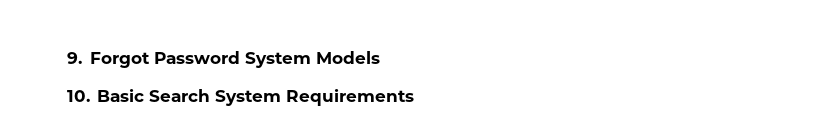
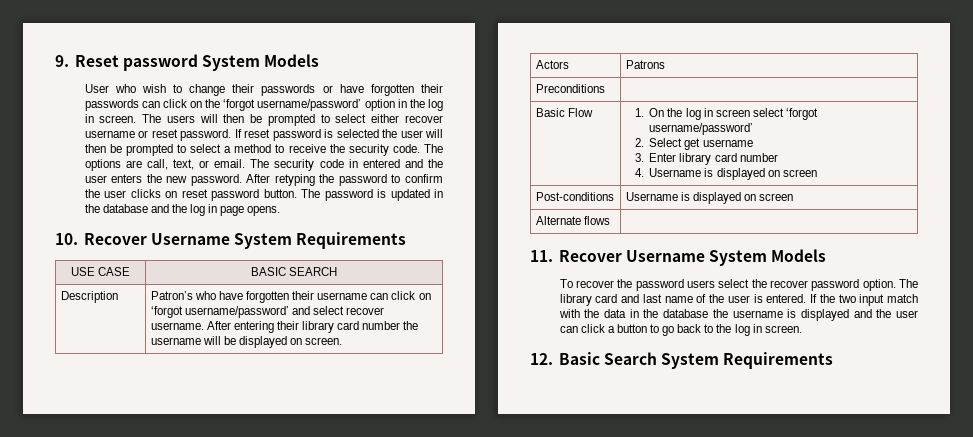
[89,51,380,68] [67,90,90,102] Forgot Password System Models // 10. -> [74,54,320,71] [84,84,443,96] [84,99,443,111] [84,114,443,126] [84,129,444,141] [84,144,443,156] [84,159,444,171] [84,174,444,186] [84,189,444,201] [84,204,281,216] [55,232,407,249] [70,267,131,276] [250,267,338,276] [60,291,118,303] [150,291,431,303] [150,306,385,318] [150,321,419,333] [150,336,343,348] [535,60,569,69] [625,60,665,69] [535,84,605,93] [535,108,593,117] [634,108,818,120] [649,123,754,135] [634,138,753,150] [634,153,778,165] [634,168,817,180] [535,192,614,201] [625,192,794,204] [535,216,610,225] [530,249,827,266] [559,279,918,291] [559,294,919,306] [558,309,918,321] [559,324,802,336] [530,353,553,365] Reset password System Models // User who wish to change their passwords or have forgotten their passwords can click on the ‘forgot username/password’ option in the log in screen. The users will then be prompted to select either recover username or reset password. If reset password is selected the user will then be prompted to select a method to receive the security code. The options are call, text, or email. The security code in entered and the user enters the new password. After retyping the password to confirm the user clicks on reset password button. The password is updated in the database and the log in page opens. // 10. Recover Username System Requirements // USE CASE | BASIC SEARCH // Description | Patron’s who have forgotten their username can click on ‘forgot username/password’ and select recover username. After entering their library card number the username will be displayed on screen. // Actors | Patrons // Preconditions | // Basic Flow | 1. On the log in screen select ‘forgot username/password’ // 2. Select get username // 3. Enter library card number // 4. Username is displayed on screen // Post-conditions | Username is displayed on screen // Alternate flows | // 11. Recover Username System Models // To recover the password users select the recover password option. The library card and last name of the user is entered. If the two input match with the data in the database the username is displayed and the user can click a button to go back to the log in screen. // 12.

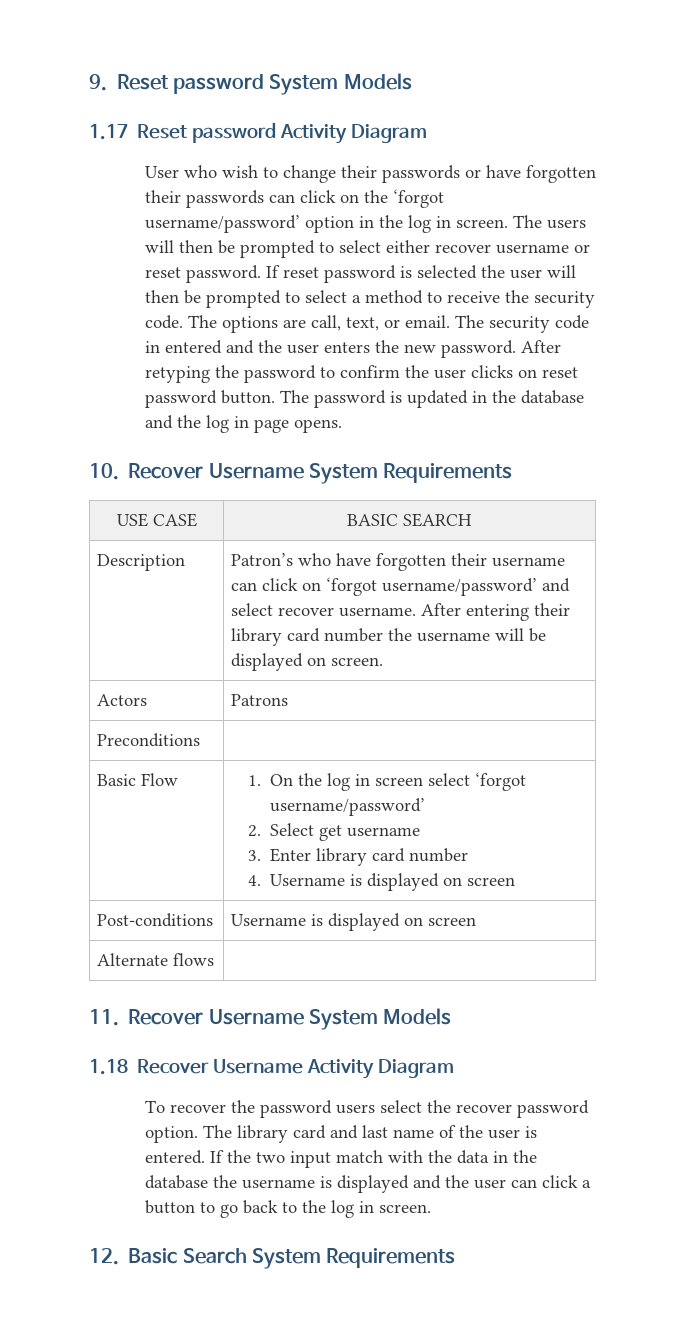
(320, 60) none -> [89,123,428,144] // 1.17 Reset password Activity Diagram
(827, 255) none -> [89,1059,455,1079] // 1.18 Recover Username Activity Diagram

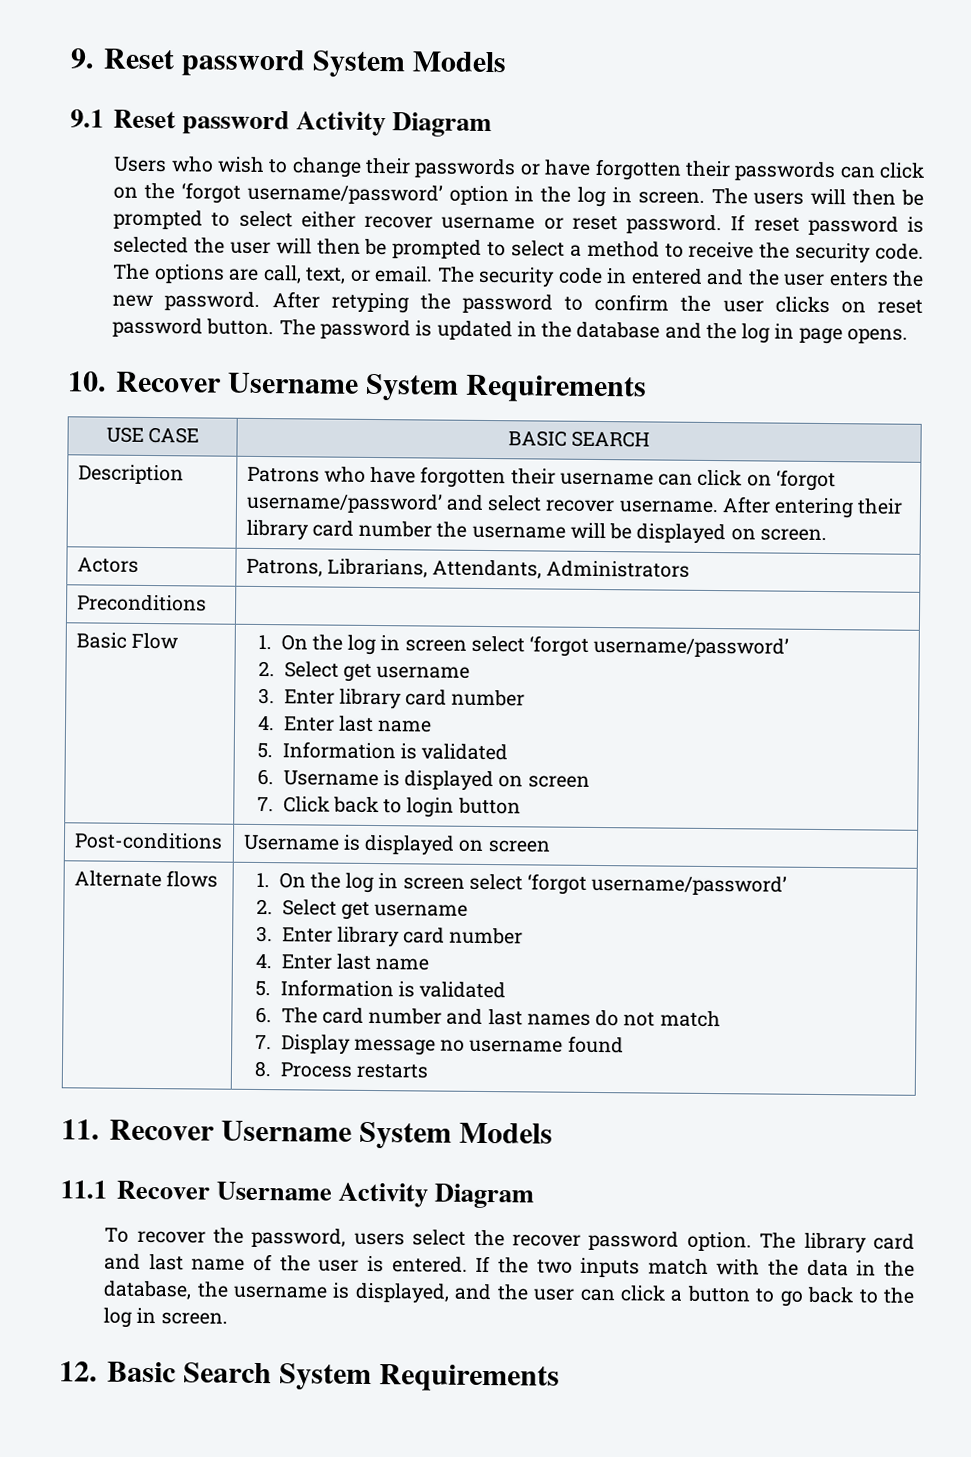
[89,124,128,140] 1.17 -> [70,109,104,128] 9.1
[144,166,179,178] User -> [113,156,168,173] Users
[231,553,294,566] Patron’s -> [246,466,320,483] Patrons
[231,694,289,706] Patrons -> [245,558,691,579] Patrons, Librarians, Attendants, Administrators
[270,873,516,891] Username is displayed on screen -> [282,715,433,733] [256,741,509,761] [256,768,590,792] [256,796,521,818] Enter last name // 5. Information is validated // 6. Username is displayed on screen // 7. Click back to login button
(215, 959) none -> [255,872,788,896] [255,898,469,920] [255,925,524,948] [254,953,430,971] [254,979,507,999] [254,1006,721,1028] [254,1034,624,1056] [253,1060,429,1079] 1. On the log in screen select ‘forgot username/password’ // 2. Select get username // 3. Enter library card number // 4. Enter last name // 5. Information is validated // 6. The card number and last names do not match // 7. Display message no username found // 8. Process restarts
[89,1059,128,1075] 1.18 -> [60,1180,107,1199] 11.1
[259,1100,332,1118] password -> [251,1227,347,1248] password,
[289,1151,331,1168] input -> [580,1257,641,1278] inputs
[144,1175,208,1189] database -> [103,1280,193,1300] database,
[336,1175,409,1193] displayed -> [354,1282,450,1304] displayed,

